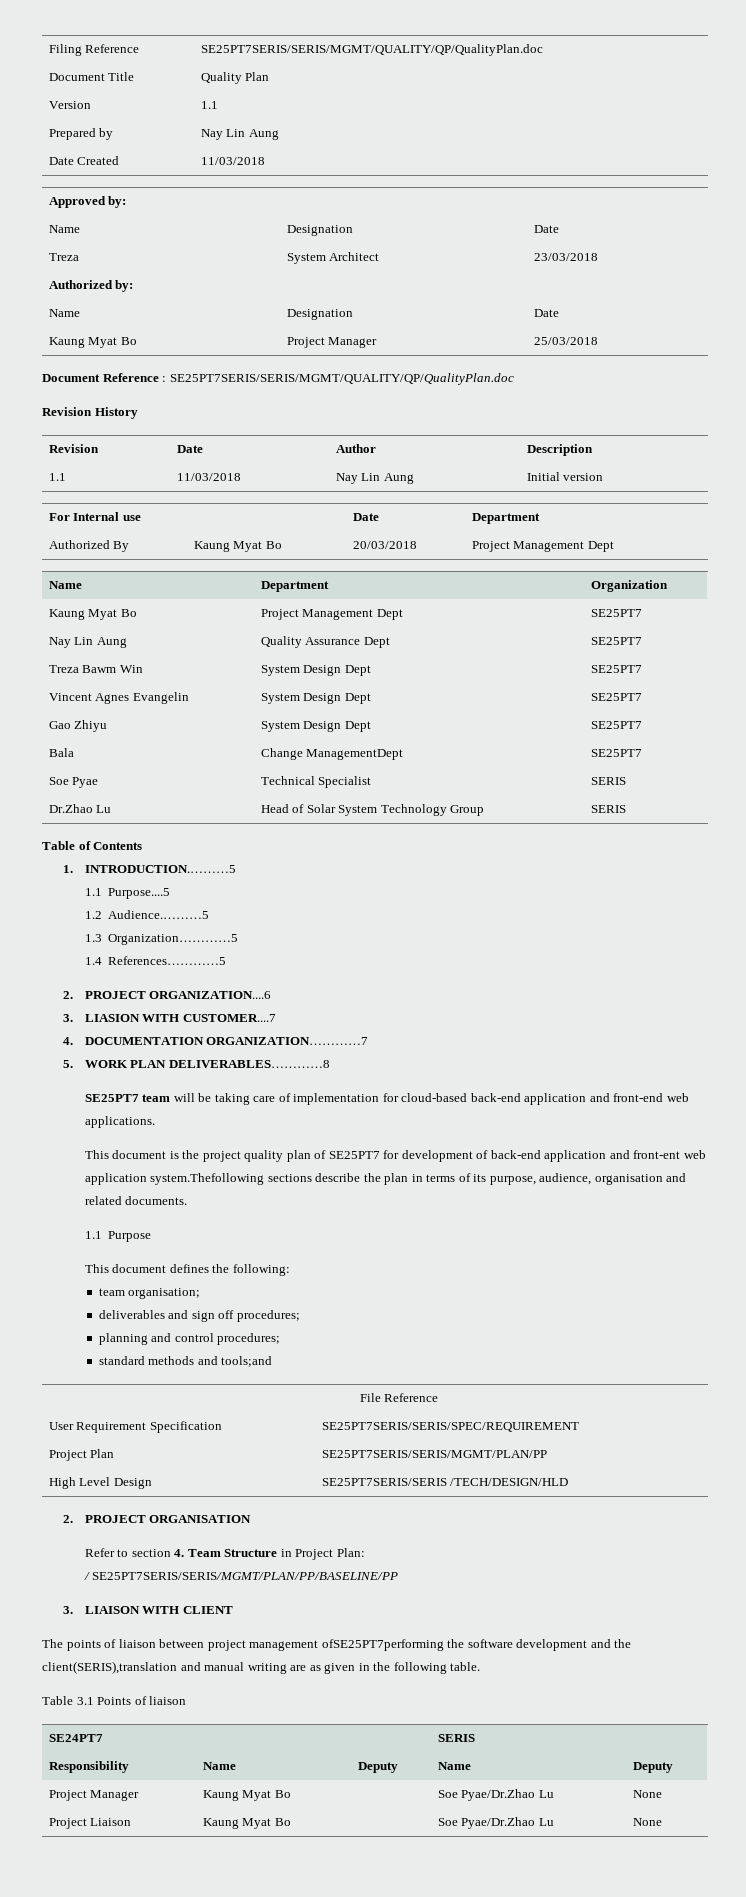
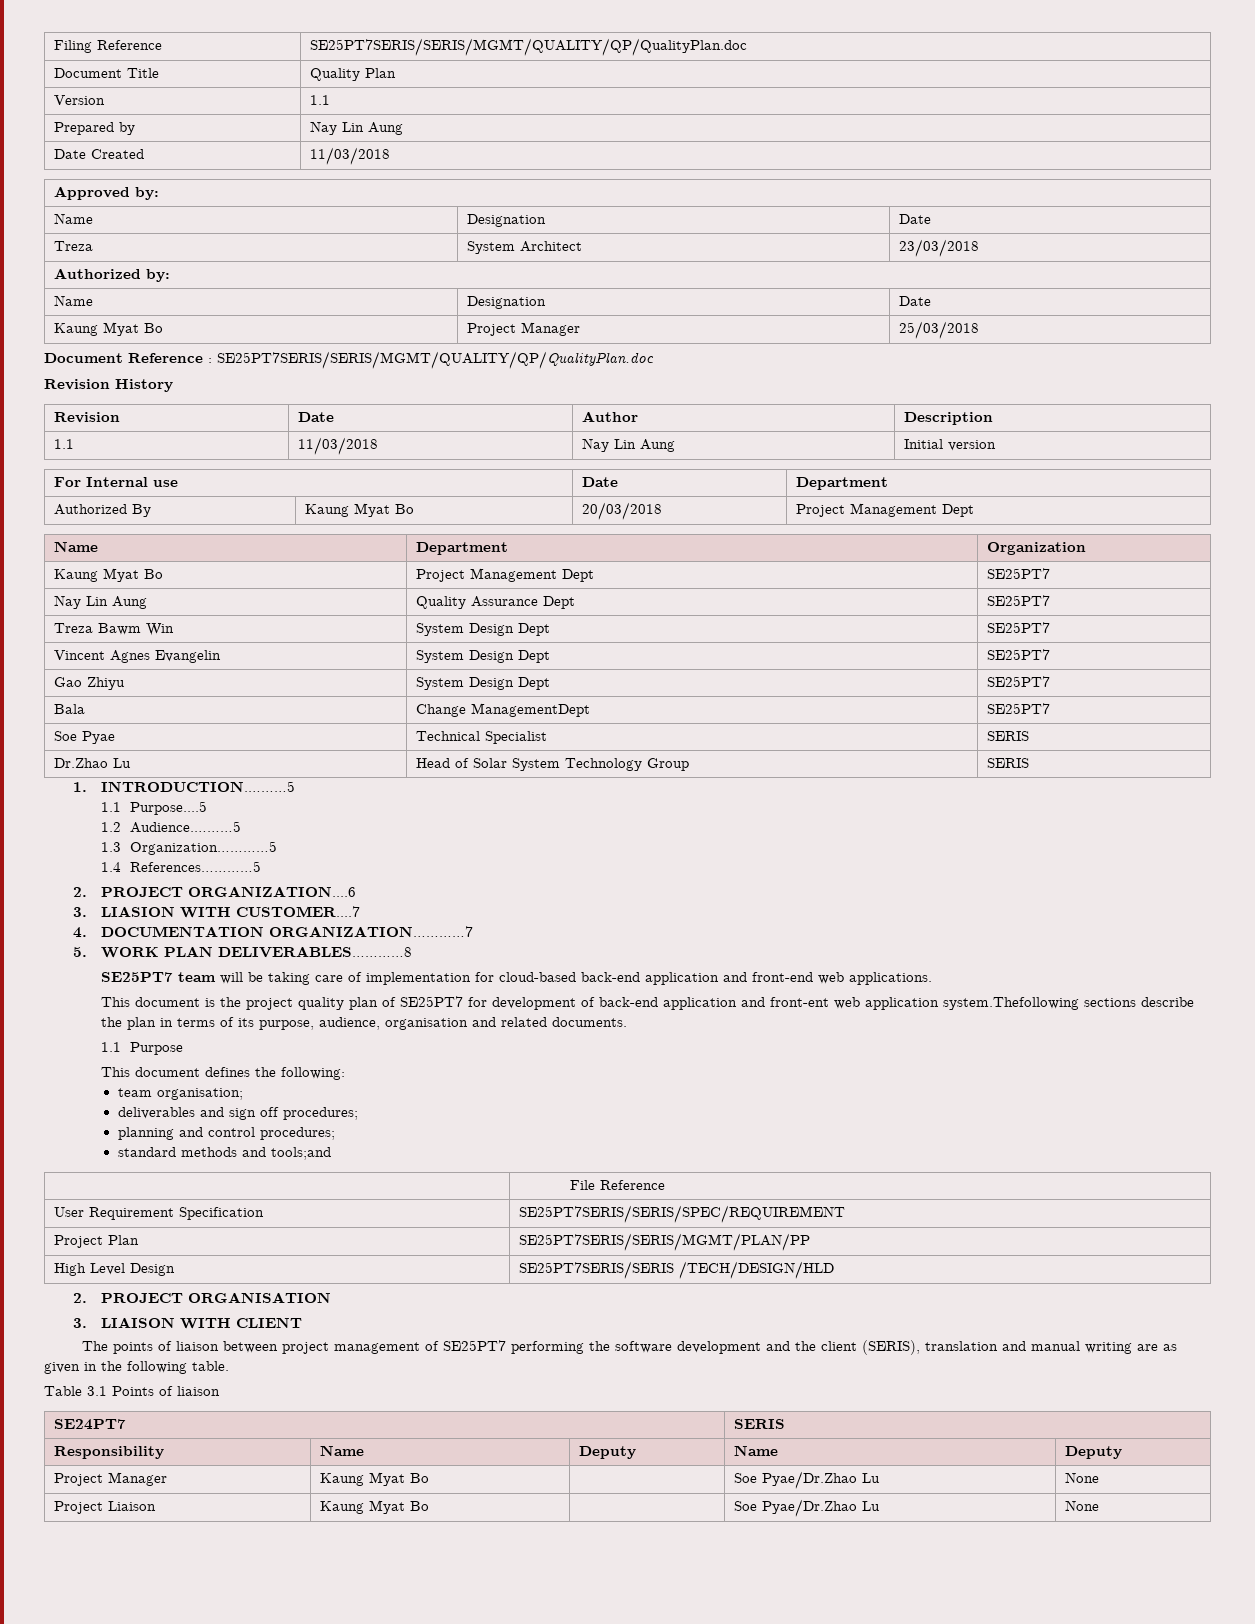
[42,841,143,850] // Table of Contents -> (1029, 763) none
[84,1548,365,1560] [83,1572,399,1580] // Refer to section 4. Team Structure in Project Plan: // / SE25PT7SERIS/SERIS/MGMT/PLAN/PP/BASELINE/PP -> (332, 1297) none
[321,1639,444,1651] ofSE25PT7performing -> [424,1340,584,1354] of SE25PT7 performing
[42,1661,177,1674] client(SERIS),translation -> [820,1340,998,1355] client (SERIS), translation

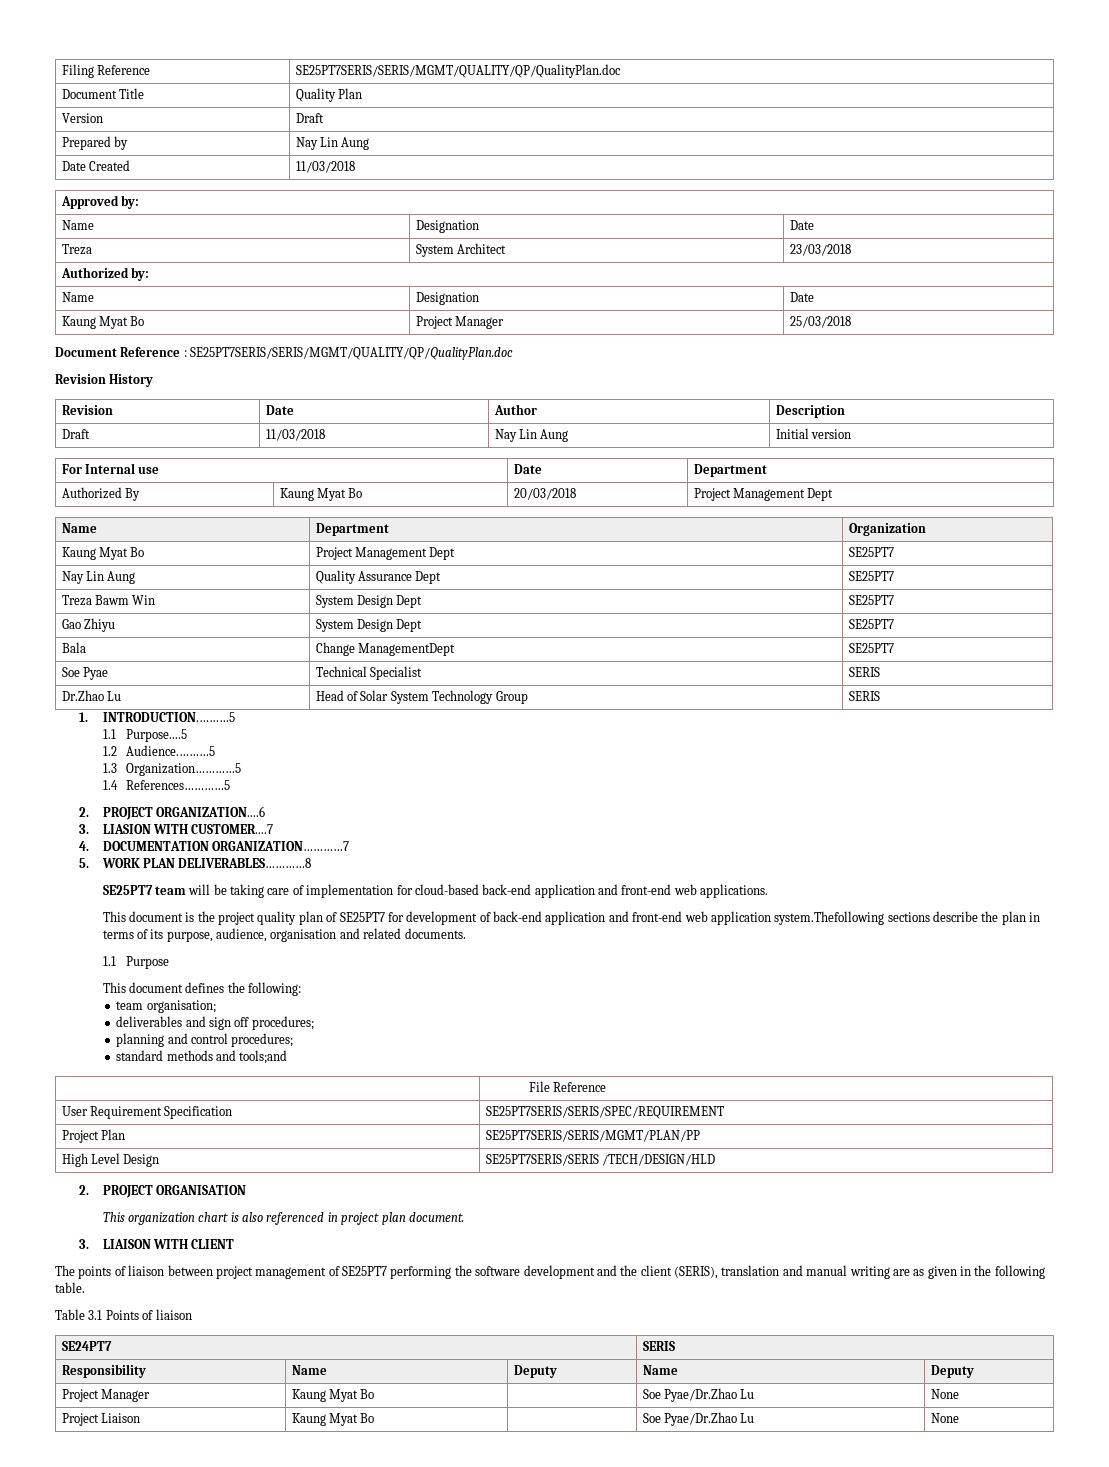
[309,95,330,105] 1.1 -> [295,113,324,123] Draft
[53,439,74,449] 1.1 -> [61,429,90,439] Draft
[53,650,221,663] [415,650,550,663] [986,649,1050,660] // Vincent Agnes Evangelin | System Design Dept | SE25PT7 -> (894, 600) none
[770,997,830,1007] front-ent -> [632,911,683,922] front-end
(332, 1297) none -> [102,1212,464,1225] // This organization chart is also referenced in project plan document.

